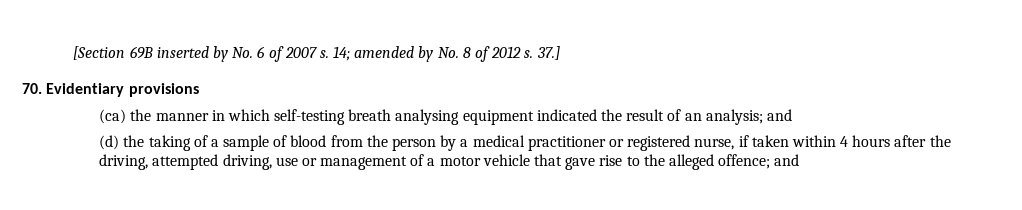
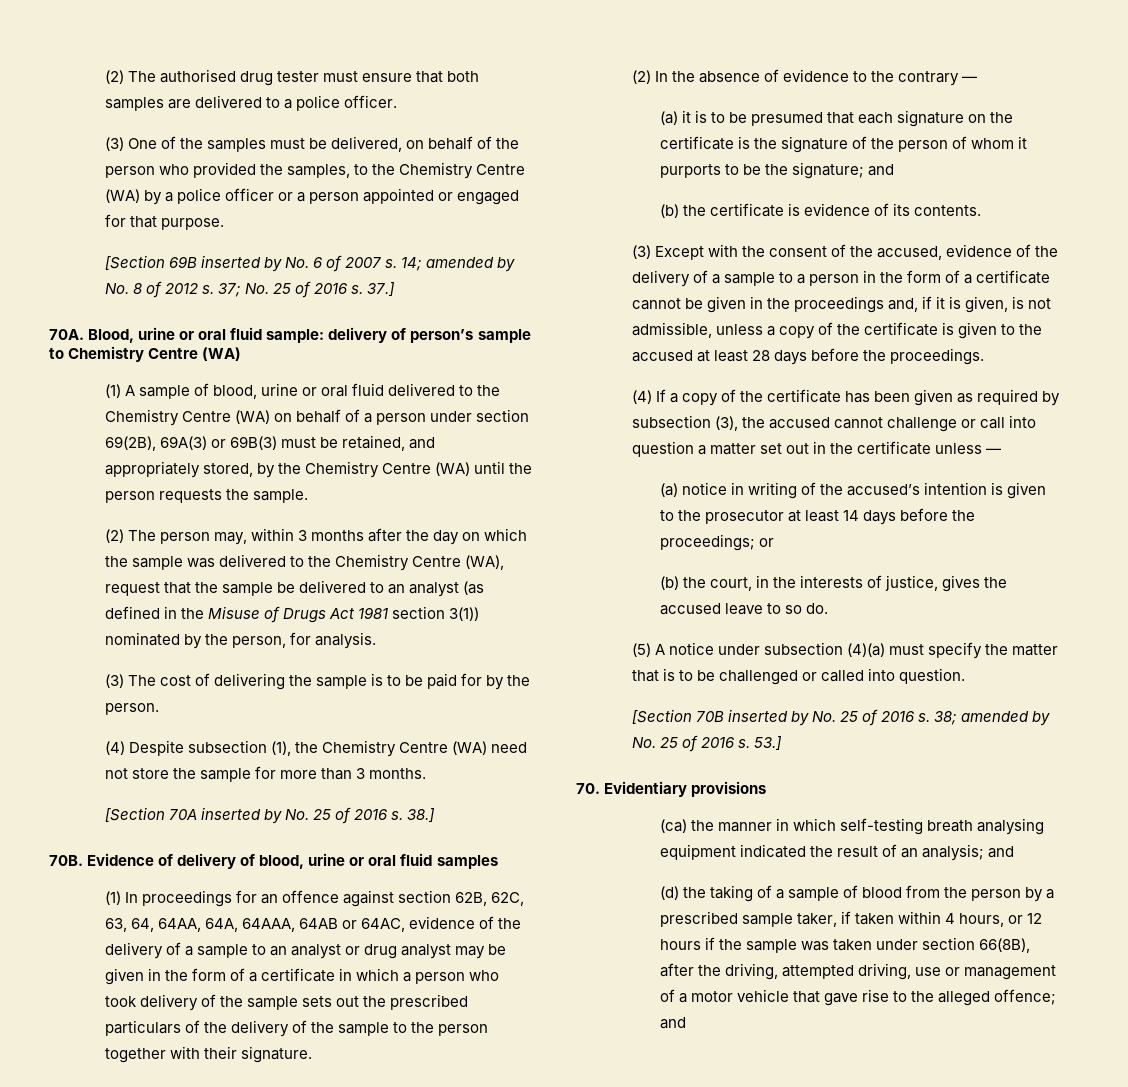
(73, 53) none -> [104,69,480,86] [104,95,398,111] [104,136,520,152] [104,162,526,179] [104,188,520,205] [104,214,224,230] (2) The authorised drug tester must ensure that both samples are delivered to a police officer. // (3) One of the samples must be delivered, on behalf of the person who provided the samples, to the Chemistry Centre (WA) by a police officer or a person appointed or engaged for that purpose. //
[536,46,560,60] 37.] -> [218,281,396,298] [49,327,531,343] [49,346,242,362] [104,383,501,399] [104,409,530,426] [104,435,436,451] [104,461,533,478] [104,489,308,503] [104,528,528,545] [104,554,505,571] [104,580,485,597] [104,606,480,623] [104,632,377,649] [104,673,531,690] [104,703,159,715] [104,740,528,757] [104,766,427,782] [104,807,436,824] [49,853,498,869] [104,890,525,907] [104,916,522,932] [104,942,507,959] [104,968,500,985] [104,994,469,1011] [104,1020,489,1037] [104,1046,312,1063] [631,69,978,86] [659,110,1014,127] [659,136,1028,153] [659,162,894,179] [659,203,982,218] [631,244,1059,260] [631,270,1051,287] [631,296,1052,313] [631,322,1043,339] [631,348,985,365] [631,389,1061,406] [631,415,1037,432] [631,441,1002,457] [659,482,1047,499] [659,508,976,525] [659,534,774,551] [659,575,1008,592] [659,603,828,615] [631,642,1059,659] [631,668,966,685] [631,709,1051,726] [631,735,783,752] 37; No. 25 of 2016 s. 37.] // 70A. Blood, urine or oral fluid sample: delivery of person’s sample to Chemistry Centre (WA) // (1) A sample of blood, urine or oral fluid delivered to the Chemistry Centre (WA) on behalf of a person under section 69(2B), 69A(3) or 69B(3) must be retained, and appropriately stored, by the Chemistry Centre (WA) until the person requests the sample. // (2) The person may, within 3 months after the day on which the sample was delivered to the Chemistry Centre (WA), request that the sample be delivered to an analyst (as defined in the Misuse of Drugs Act 1981 section 3(1)) nominated by the person, for analysis. // (3) The cost of delivering the sample is to be paid for by the person. // (4) Despite subsection (1), the Chemistry Centre (WA) need not store the sample for more than 3 months. // [Section 70A inserted by No. 25 of 2016 s. 38.] // 70B. Evidence of delivery of blood, urine or oral fluid samples // (1) In proceedings for an offence against section 62B, 62C, 63, 64, 64AA, 64A, 64AAA, 64AB or 64AC, evidence of the delivery of a sample to an analyst or drug analyst may be given in the form of a certificate in which a person who took delivery of the sample sets out the prescribed particulars of the delivery of the sample to the person together with their signature. // (2) In the absence of evidence to the contrary — // (a) it is to be presumed that each signature on the certificate is the signature of the person of whom it purports to be the signature; and // (b) the certificate is evidence of its contents. // (3) Except with the consent of the accused, evidence of the delivery of a sample to a person in the form of a certificate cannot be given in the proceedings and, if it is given, is not admissible, unless a copy of the certificate is given to the accused at least 28 days before the proceedings. // (4) If a copy of the certificate has been given as required by subsection (3), the accused cannot challenge or call into question a matter set out in the certificate unless — // (a) notice in writing of the accused’s intention is given to the prosecutor at least 14 days before the proceedings; or // (b) the court, in the interests of justice, gives the accused leave to so do. // (5) A notice under subsection (4)(a) must specify the matter that is to be challenged or called into question. // [Section 70B inserted by No. 25 of 2016 s. 38; amended by No. 25 of 2016 s. 53.]
[472,135,891,151] medical practitioner or registered nurse, if taken within 4 hours -> [659,911,1043,927] [659,937,1031,953] prescribed sample taker, if taken within 4 hours, or 12 hours if the sample was taken under section 66(8B),

